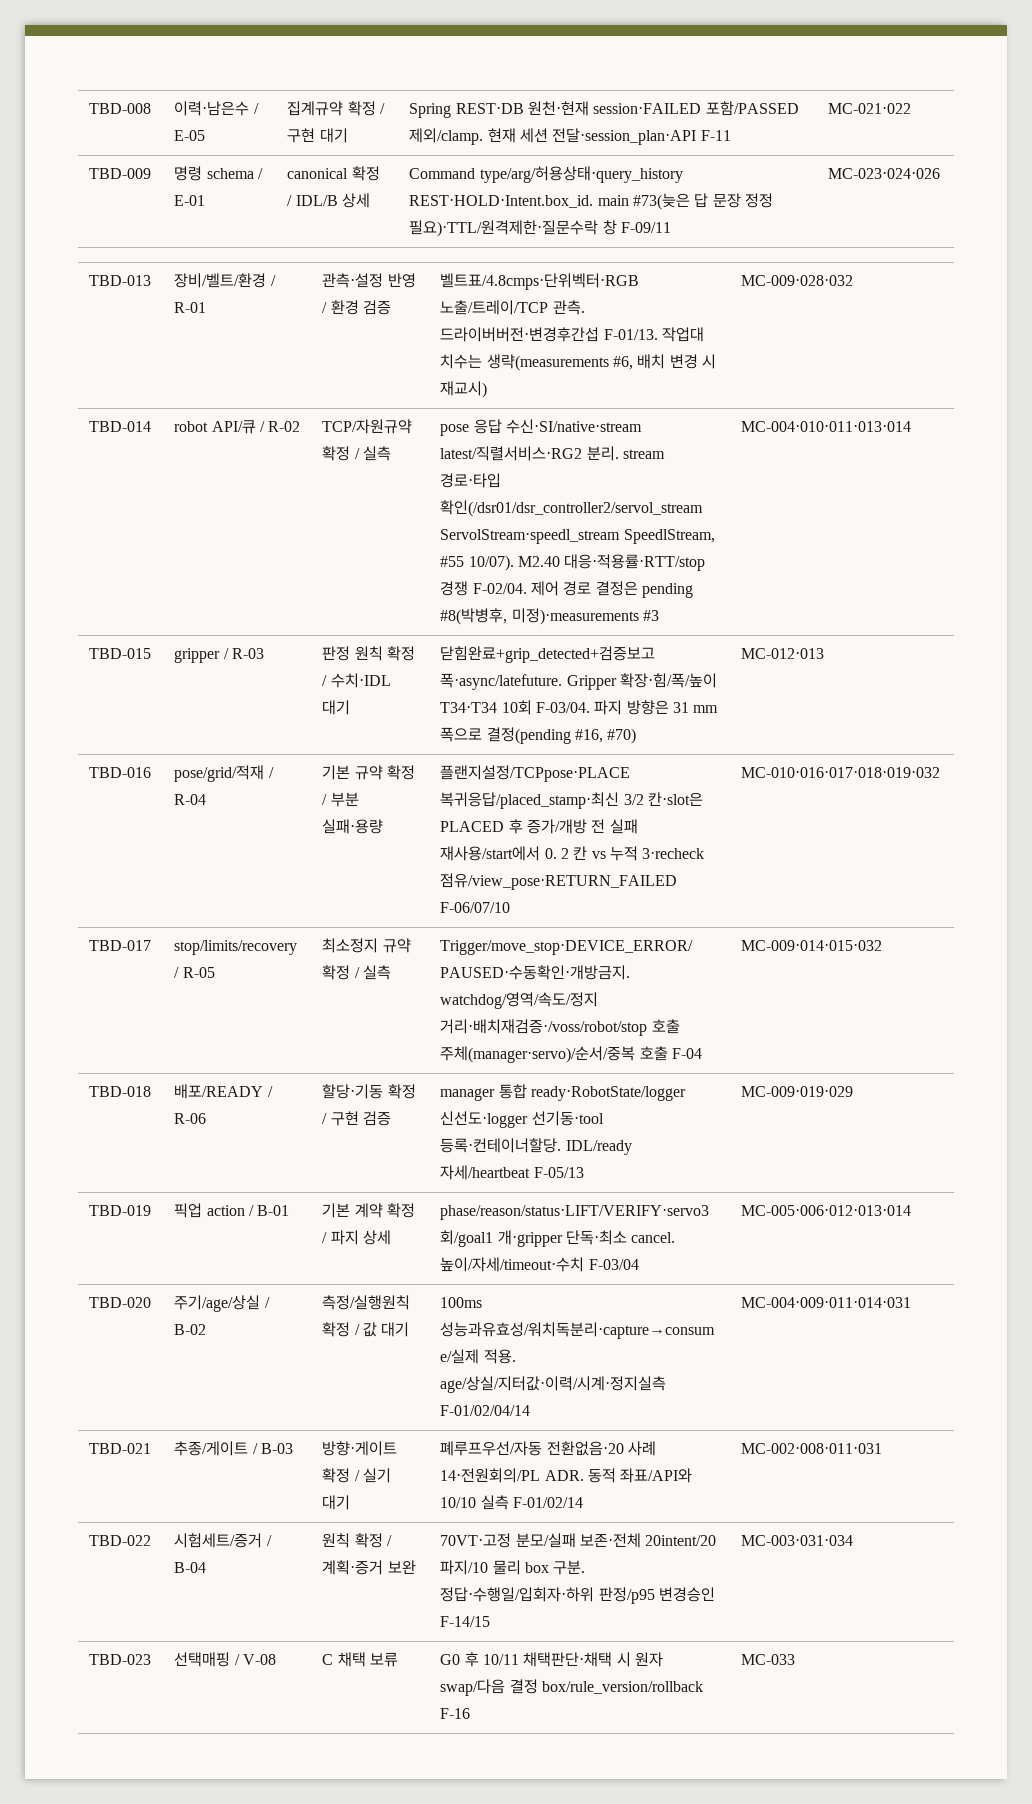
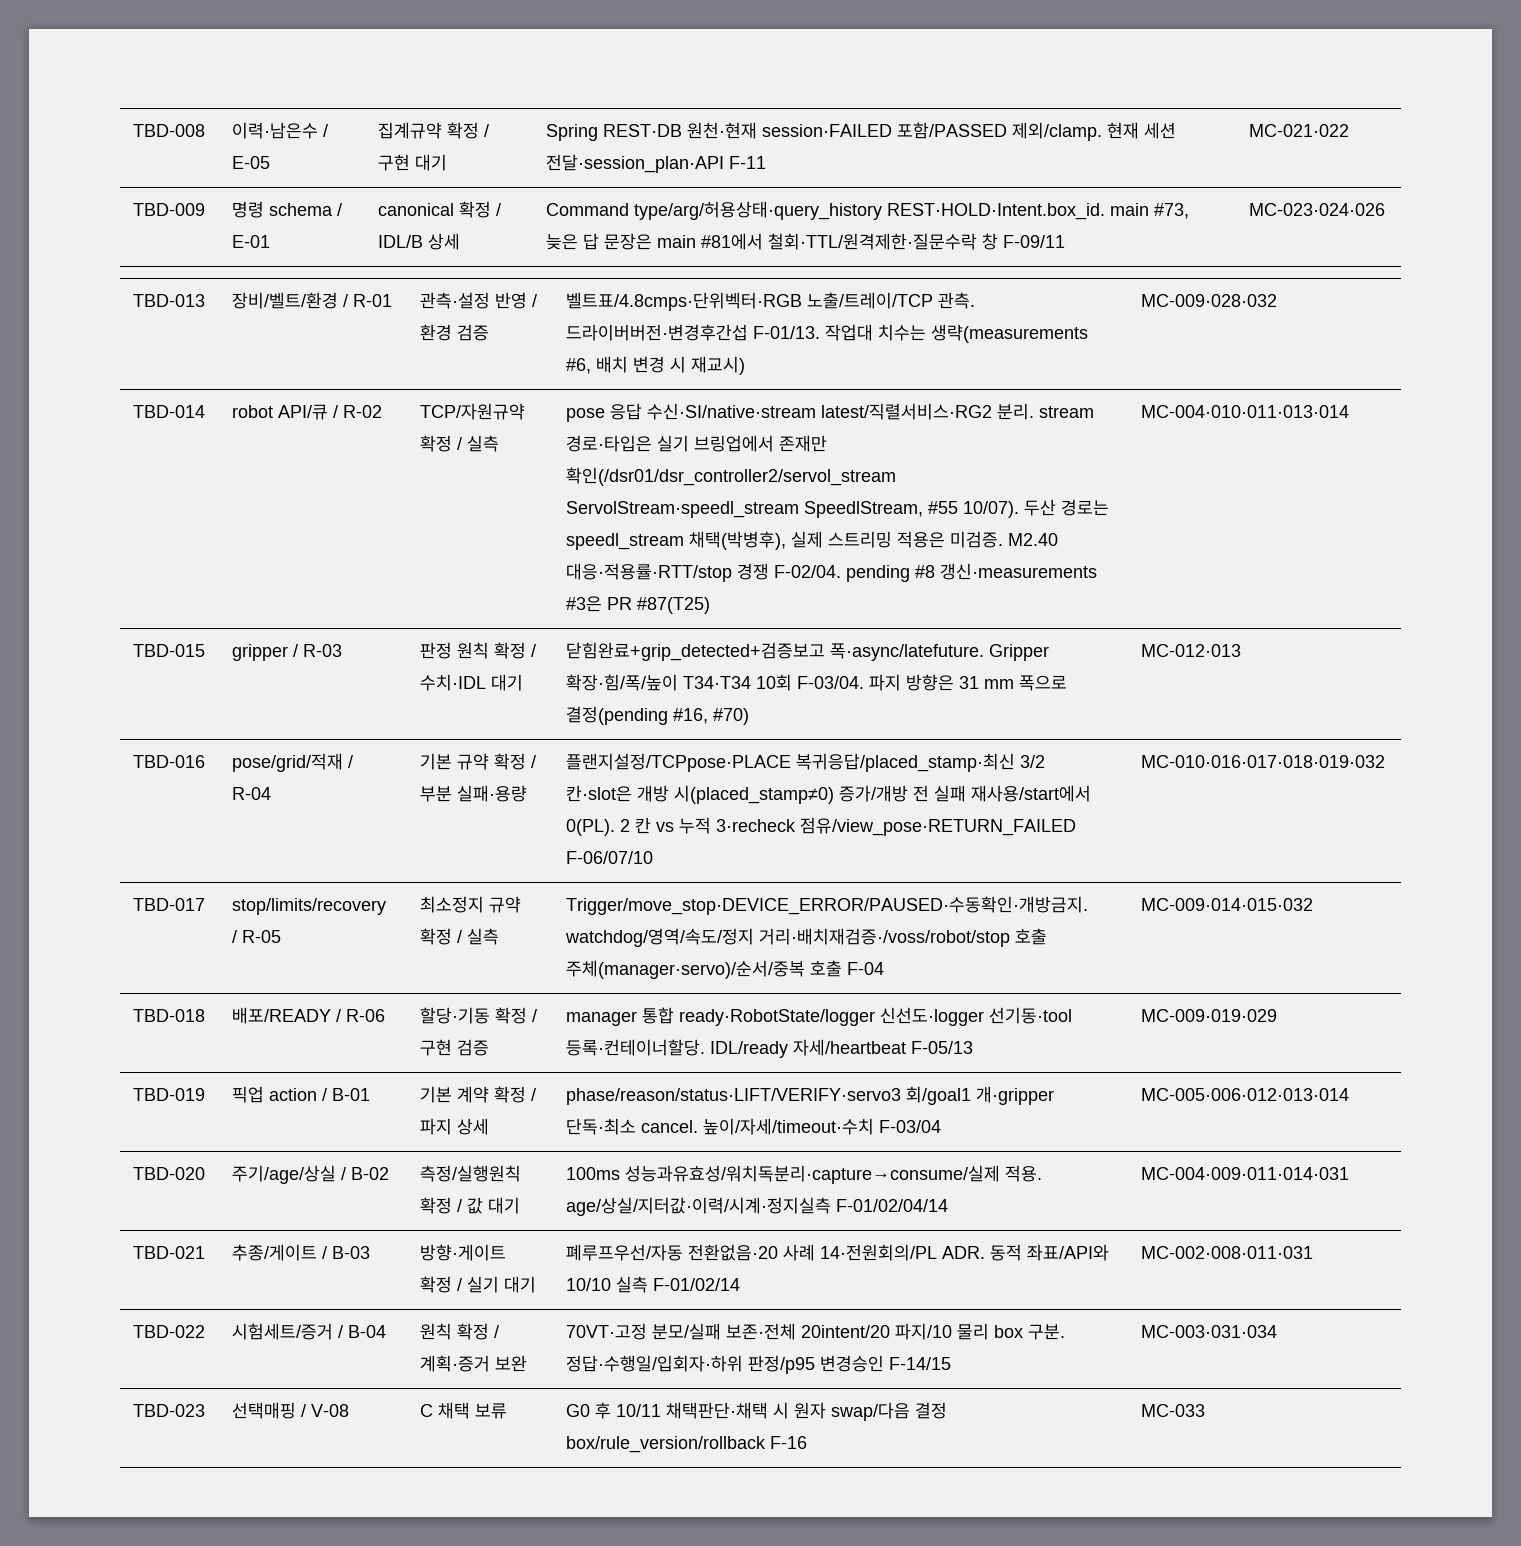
[632,193,773,210] [409,220,599,237] #73(늦은 답 문장 정정 필요)·TTL/원격제한·질문수락 -> [1154,203,1190,219] [546,233,978,250] #73, 늦은 답 문장은 main #81에서 철회·TTL/원격제한·질문수락
[440,473,502,488] 경로·타입 -> [566,435,828,452] 경로·타입은 실기 브링업에서 존재만
[517,554,706,571] [440,581,693,598] [440,608,659,625] M2.40 대응·적용률·RTT/stop 경쟁 F-02/04. 제어 경로 결정은 pending #8(박병후, 미정)·measurements #3 -> [1024,499,1110,516] [566,531,1059,550] [566,563,1098,582] [566,596,711,614] 두산 경로는 speedl_stream 채택(박병후), 실제 스트리밍 적용은 미검증. M2.40 대응·적용률·RTT/stop 경쟁 F-02/04. pending #8 갱신·measurements #3은 PR #87(T25)
[440,819,523,834] PLACED 후 -> [637,785,835,804] 개방 시(placed_stamp≠0)
[544,848,557,859] 0. -> [566,819,616,836] 0(PL).

